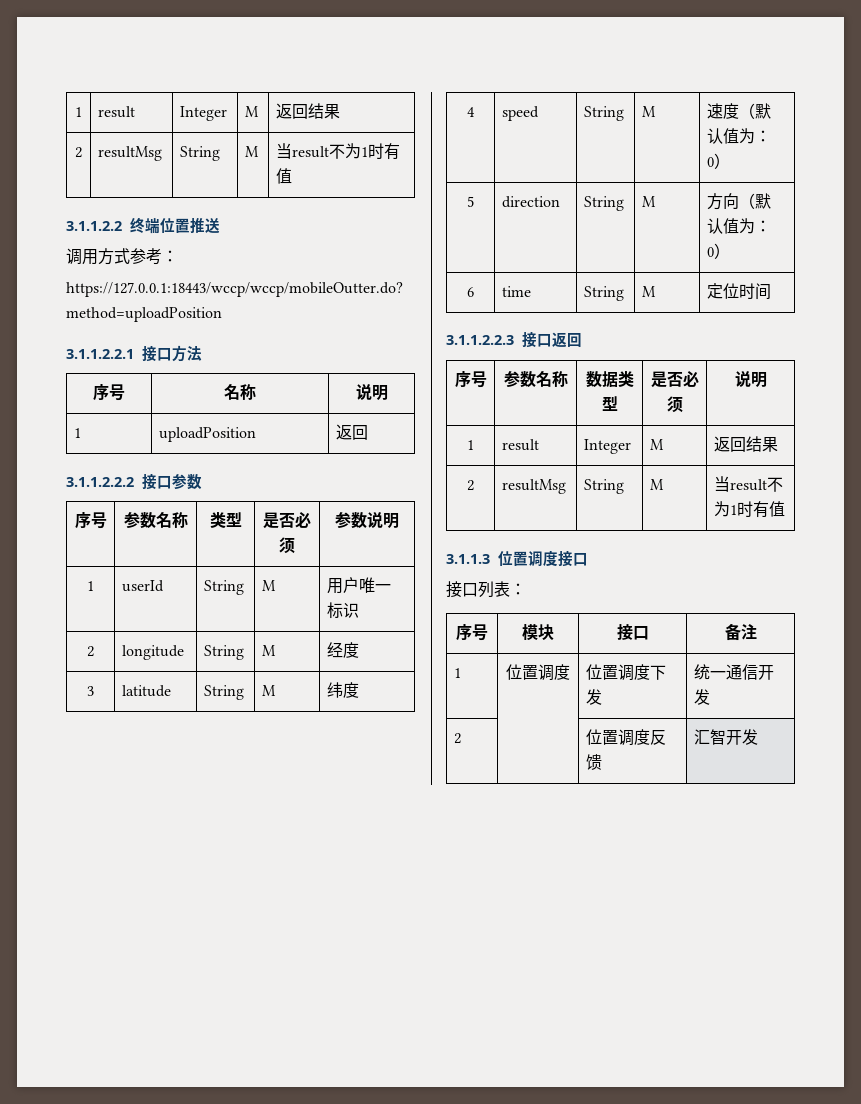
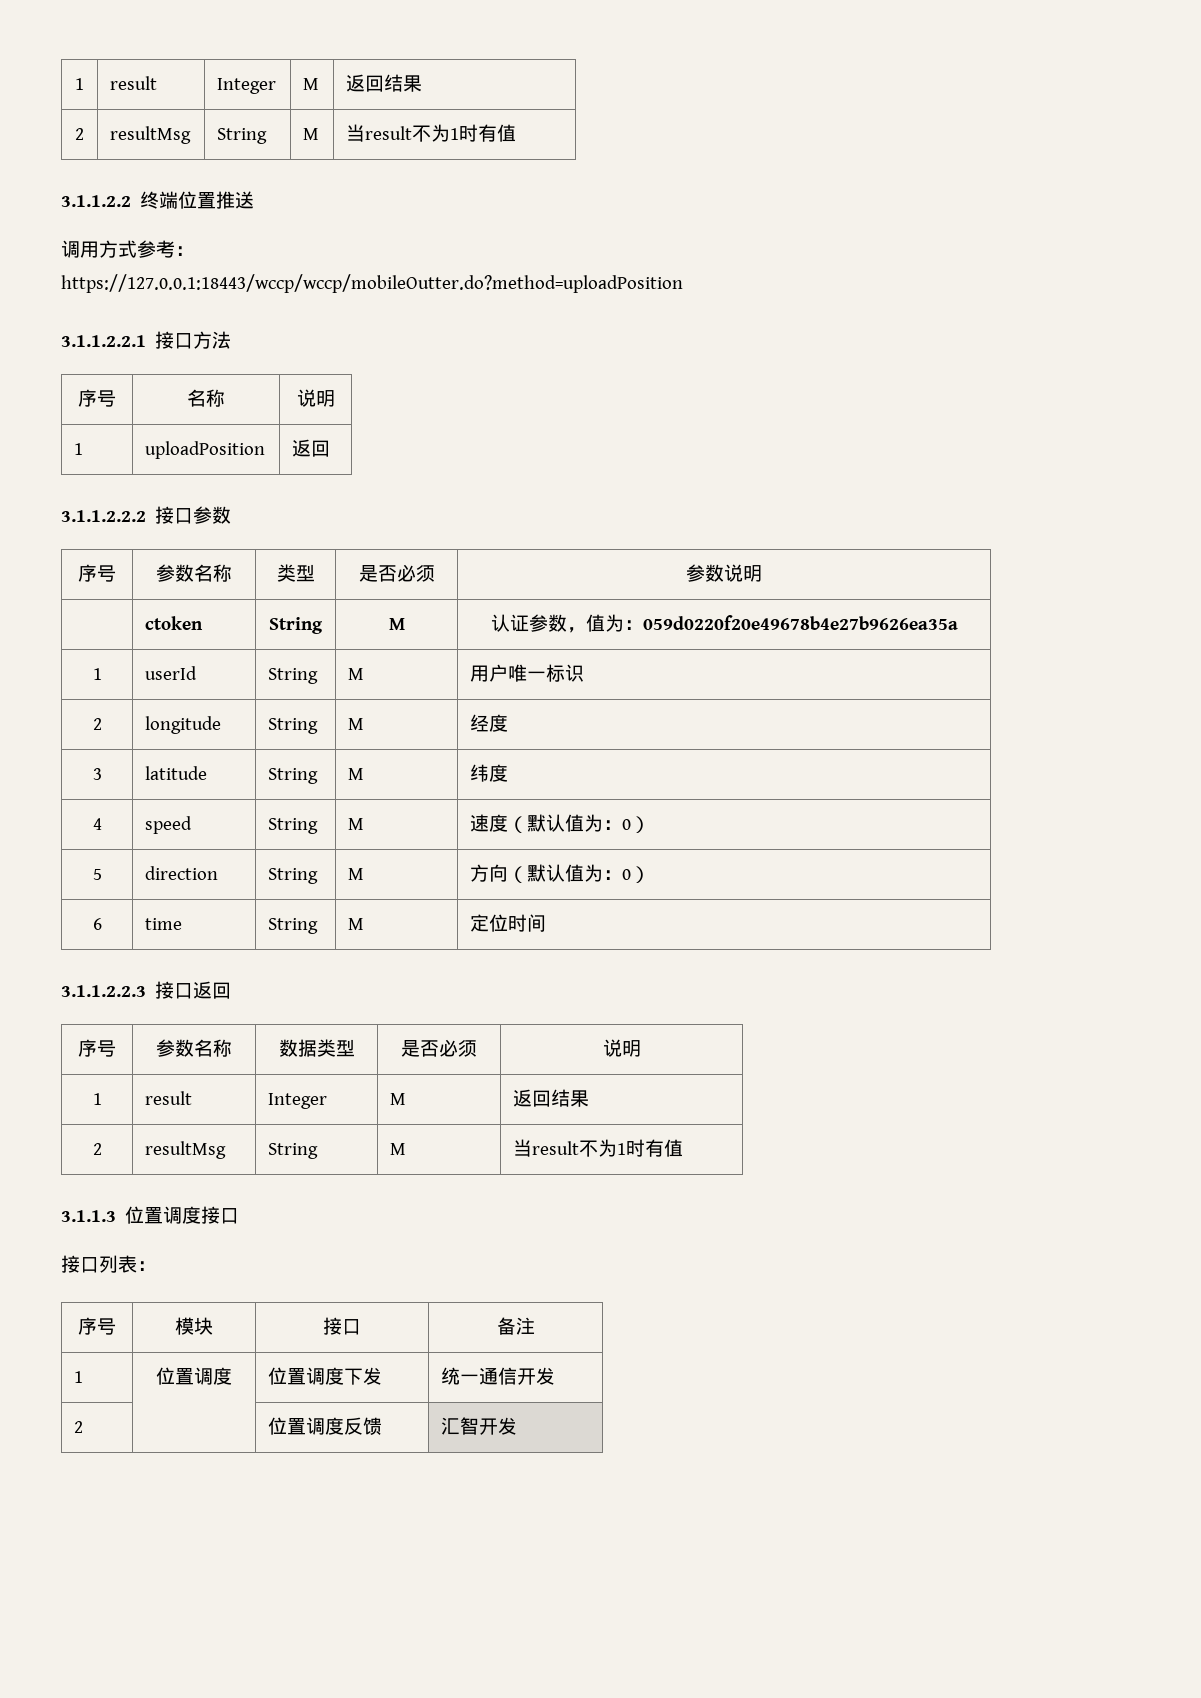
(399, 521) none -> [145,616,204,630] [269,617,323,634] [388,618,405,630] [490,614,958,633] // | ctoken | String | M | 认证参数，值为：059d0220f20e49678b4e27b9626ea35a

